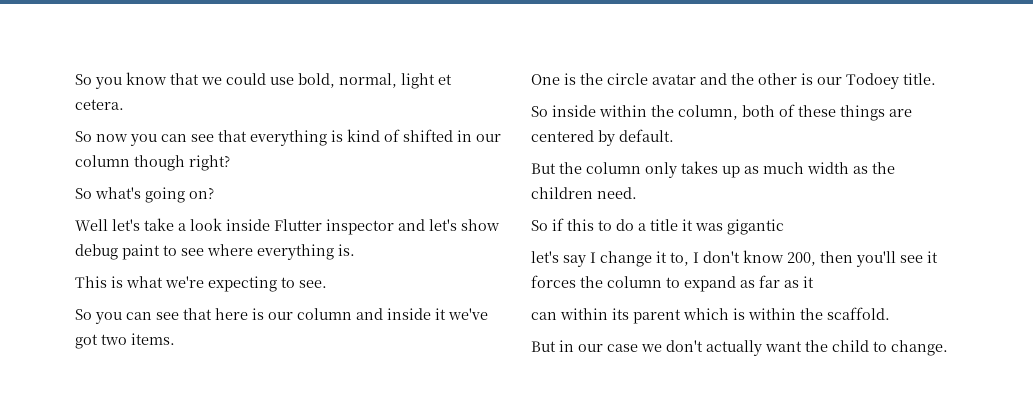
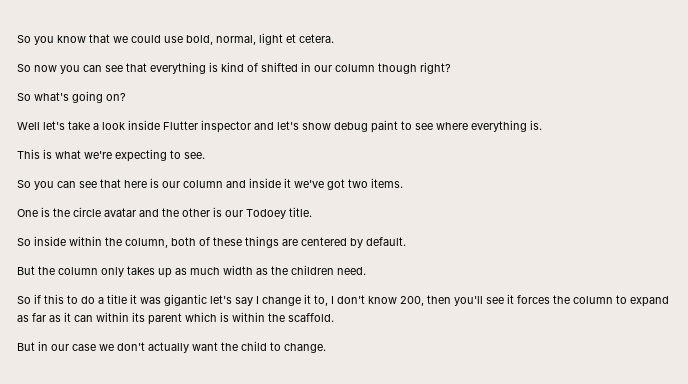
(784, 227) // -> (207, 300) none
(814, 282) // -> (71, 317) none

